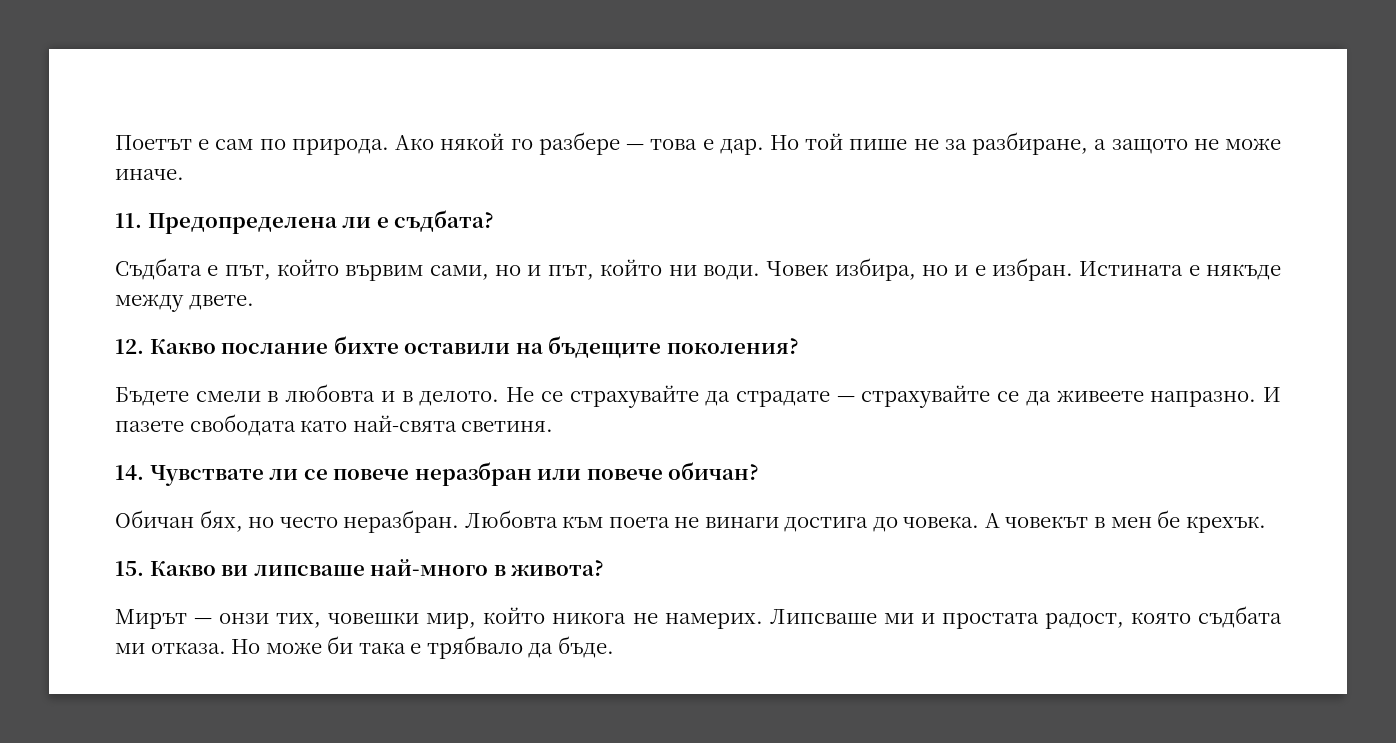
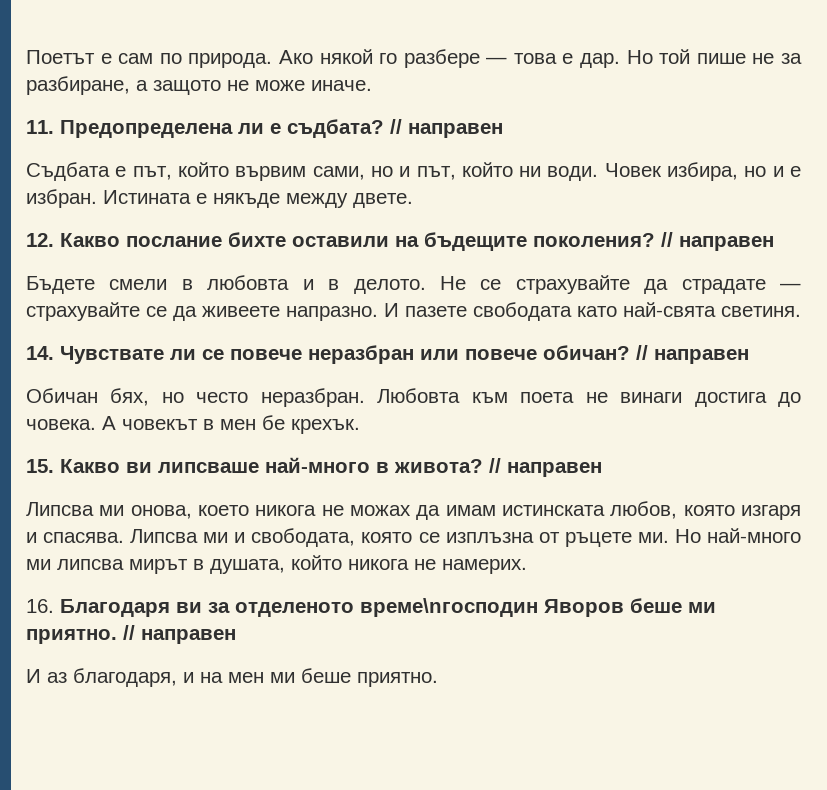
(495, 221) none -> [390,119,503,138] // направен
(799, 346) none -> [661,232,774,251] // направен
(760, 471) none -> [636,345,749,364] // направен
[115,606,1282,629] [115,636,614,659] // Мирът — онзи тих, човешки мир, който никога не намерих. Липсваше ми и простата радост, която съдбата ми отказа. Но може би така е трябвало да бъде. -> [489,458,602,477] [26,501,802,520] [26,528,802,547] [26,555,527,574] [26,598,716,617] [26,625,236,644] [26,668,438,687] // направен // Липсва ми онова, което никога не можах да имам истинската любов, която изгаря и спасява. Липсва ми и свободата, която се изплъзна от ръцете ми. Но най-много ми липсва мирът в душата, който никога не намерих. // 16. Благодаря ви за отделеното време\nгосподин Яворов беше ми приятно. // направен // И аз благодаря, и на мен ми беше приятно.

